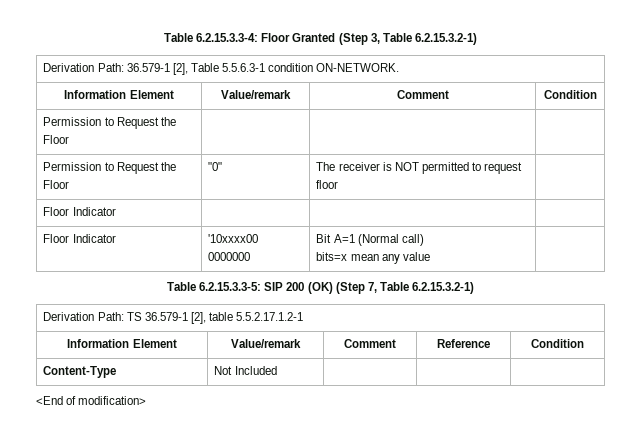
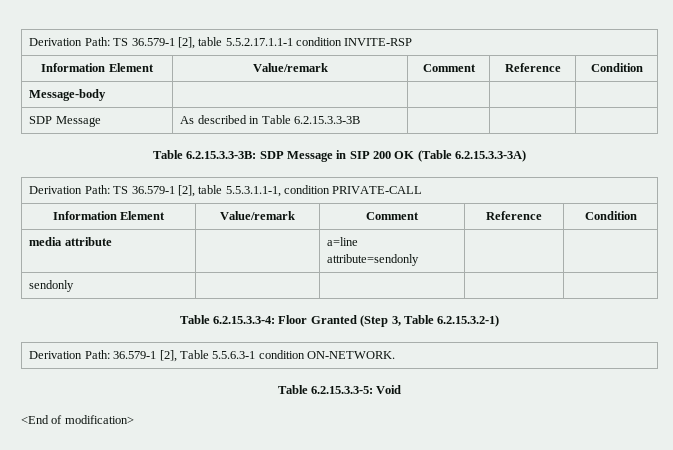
(164, 37) none -> [29,37,413,49] [41,63,154,72] [252,63,328,72] [422,64,476,72] [504,63,561,72] [590,63,643,72] [29,89,107,101] [29,116,101,127] [180,115,360,124] [152,150,527,162] [29,185,423,197] [52,211,166,220] [220,211,295,220] [366,212,419,220] [486,211,542,220] [584,211,637,220] [29,237,112,246] [327,237,359,246] [327,254,420,266] [29,280,75,292] Derivation Path: TS 36.579-1 [2], table 5.5.2.17.1.1-1 condition INVITE-RSP // Information Element | Value/remark | Comment | Reference | Condition // Message-body | | | | // SDP Message | As described in Table 6.2.15.3.3-3B | | | // Table 6.2.15.3.3-3B: SDP Message in SIP 200 OK (Table 6.2.15.3.3-3A) // Derivation Path: TS 36.579-1 [2], table 5.5.3.1.1-1, condition PRIVATE-CALL // Information Element | Value/remark | Comment | Reference | Condition // media attribute | | a=line // attribute=sendonly | | // sendonly | | | | //
[64,90,174,99] [221,90,291,99] [396,90,449,99] [543,90,597,99] [43,117,176,129] [43,135,70,144] [43,162,176,174] [43,180,70,189] [208,162,223,171] [316,162,523,174] [316,180,339,189] [43,207,116,216] [43,234,116,243] [208,234,259,243] [208,252,251,261] [316,234,424,246] [316,252,430,264] [167,282,474,294] [43,312,304,324] [67,339,177,348] [231,339,301,348] [344,339,396,348] [437,339,490,348] [531,339,584,348] [43,366,117,378] [214,366,277,375] // Information Element | Value/remark | Comment | Condition // Permission to Request the Floor | | | // Permission to Request the Floor | "0" | The receiver is NOT permitted to request floor | // Floor Indicator | | | // Floor Indicator | '10xxxx00 0000000 | Bit A=1 (Normal call) // bits=x mean any value | // Table 6.2.15.3.3-5: SIP 200 (OK) (Step 7, Table 6.2.15.3.2-1) // Derivation Path: TS 36.579-1 [2], table 5.5.2.17.1.2-1 // Information Element | Value/remark | Comment | Reference | Condition // Content-Type | Not Included | | | -> [277,385,402,394] // Table 6.2.15.3.3-5: Void

